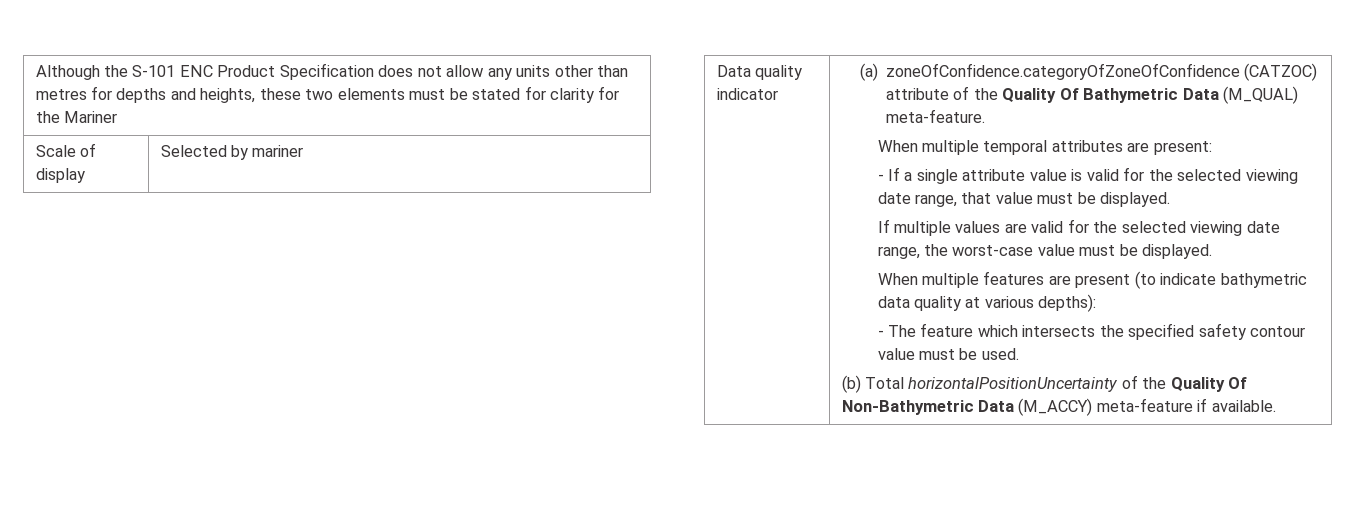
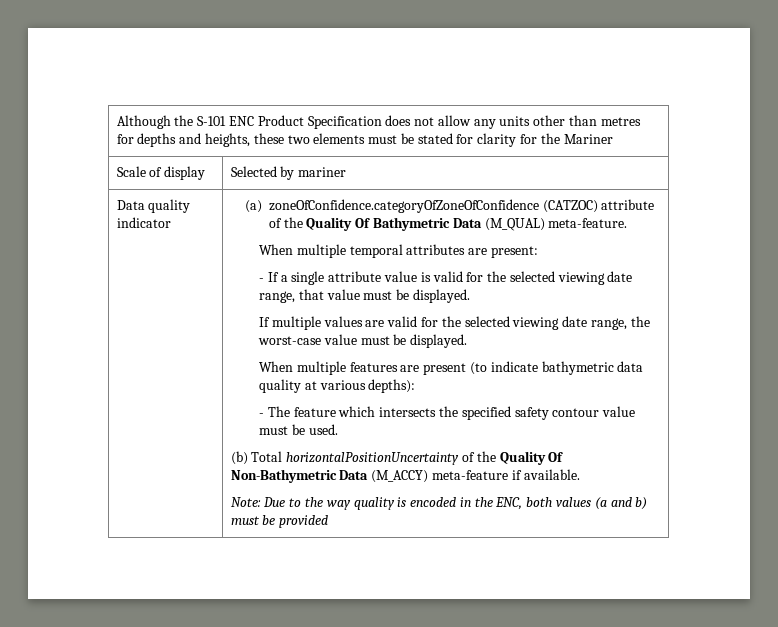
(1276, 406) none -> [230,497,648,510] [230,515,329,528] // Note: Due to the way quality is encoded in the ENC, both values (a and b) must be provided

